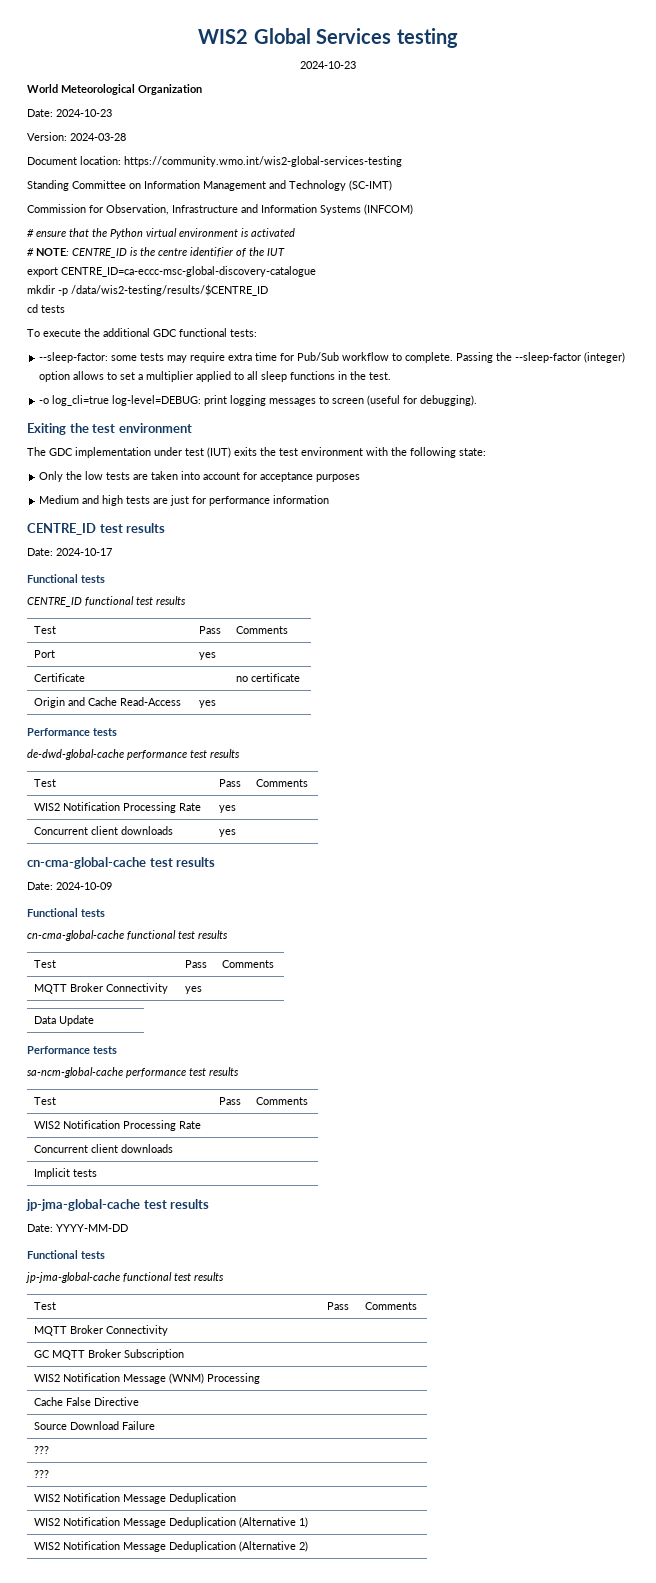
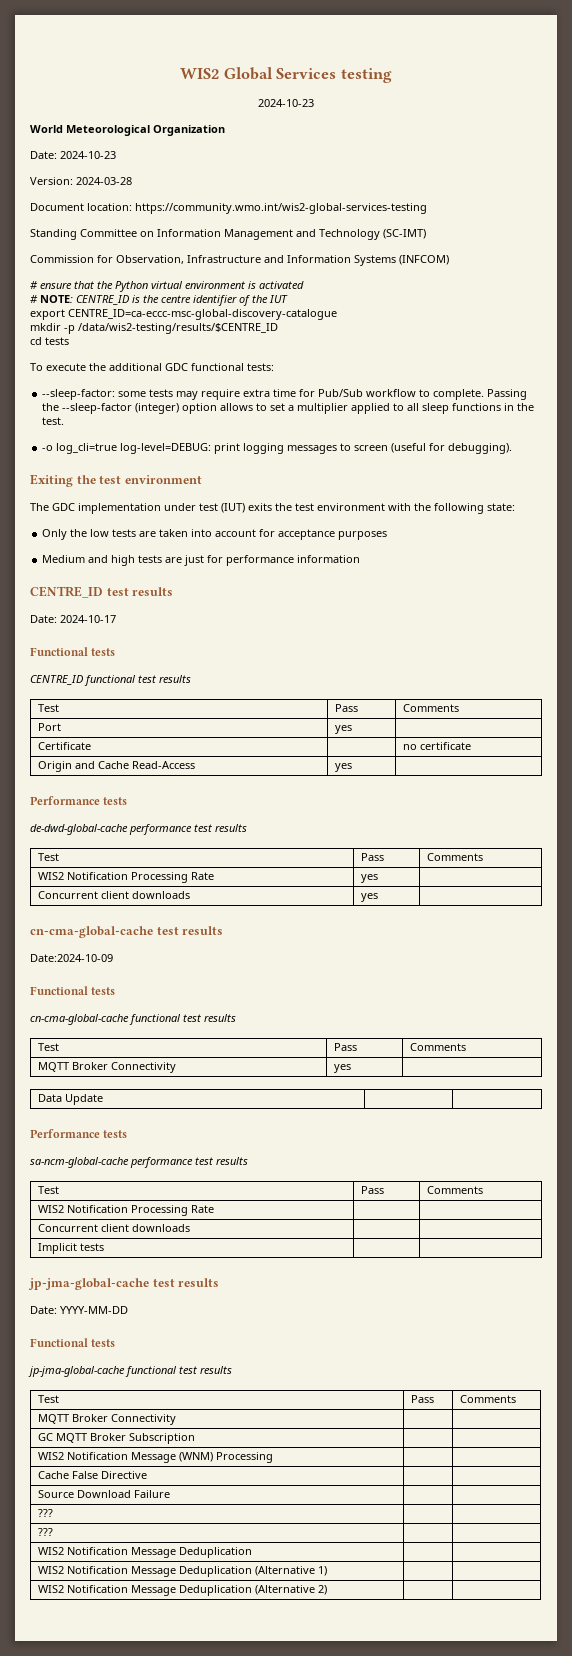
[27,882,112,890] Date: 2024-10-09 -> [30,954,113,962] Date:2024-10-09

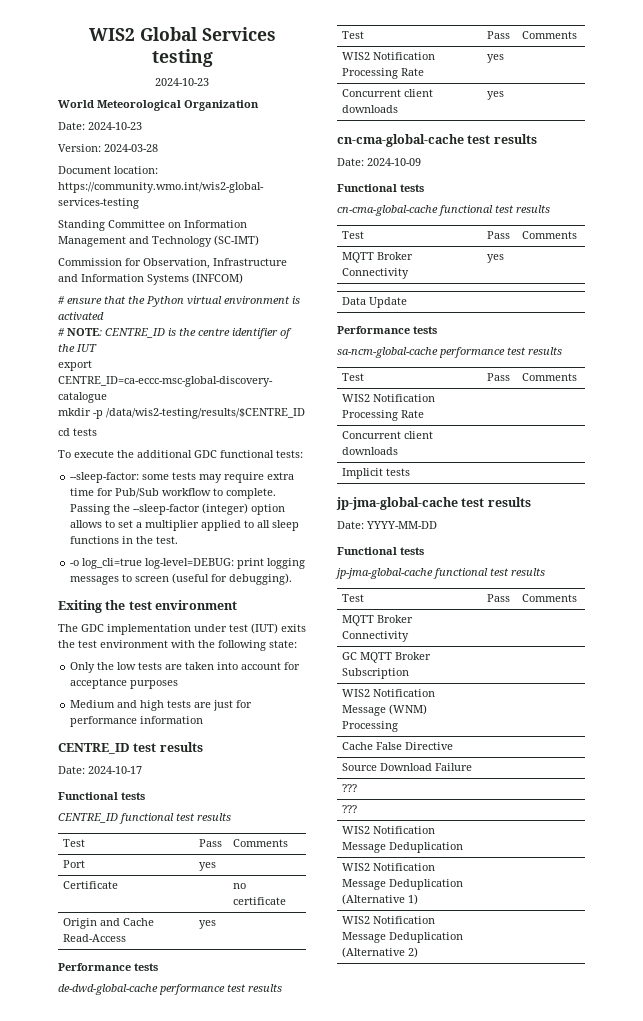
[30,954,113,962] Date:2024-10-09 -> [337,158,421,166] Date: 2024-10-09

